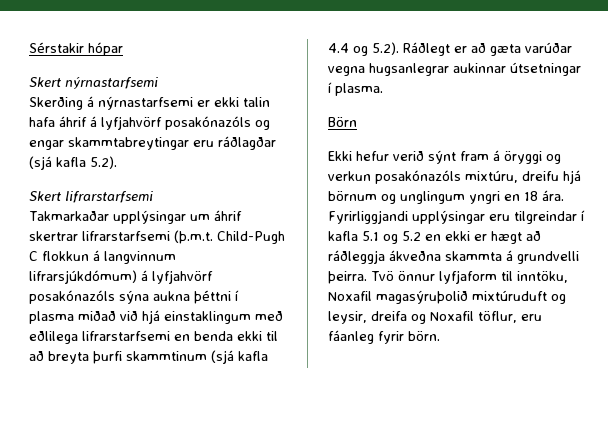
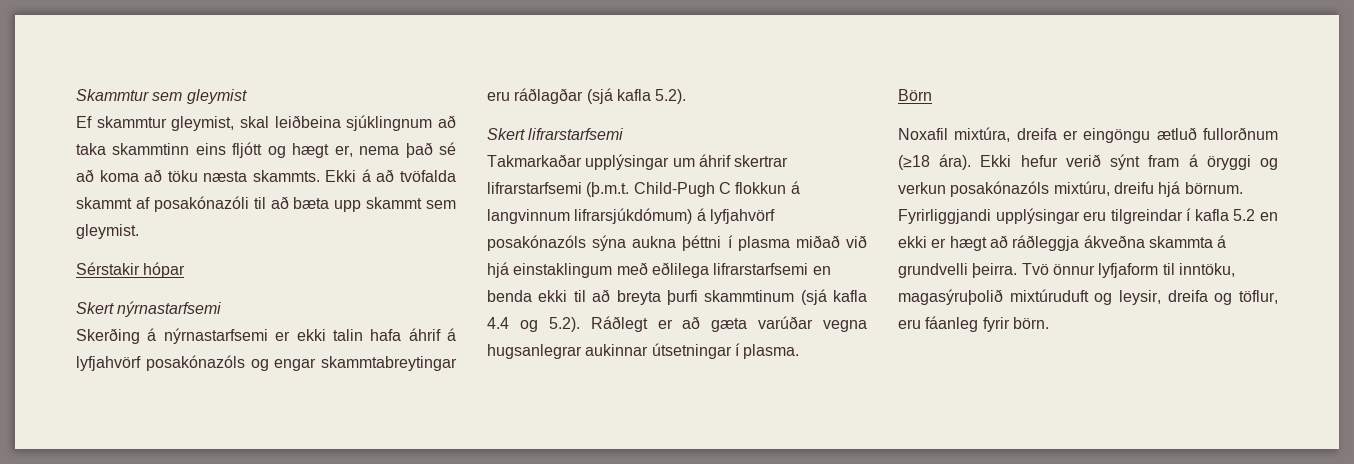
(29, 47) none -> [76,89,247,104] [76,115,457,131] [76,142,457,158] [76,169,456,182] [76,196,456,212] [76,224,139,239] Skammtur sem gleymist // Ef skammtur gleymist, skal leiðbeina sjúklingnum að taka skammtinn eins fljótt og hægt er, nema það sé að koma að töku næsta skammts. Ekki á að tvöfalda skammt af posakónazóli til að bæta upp skammt sem gleymist. //
(357, 121) none -> [898,127,1278,143] [898,154,972,170] Noxafil mixtúra, dreifa er eingöngu ætluð fullorðnum (≥18 ára).
[328,190,564,204] börnum og unglingum yngri en 18 ára. -> [1184,182,1243,194] börnum.
[362,231,398,244] 5.1 og -> (1229, 215) none
[328,291,372,301] Noxafil -> (1235, 270) none
[430,311,474,321] Noxafil -> (1233, 299) none

